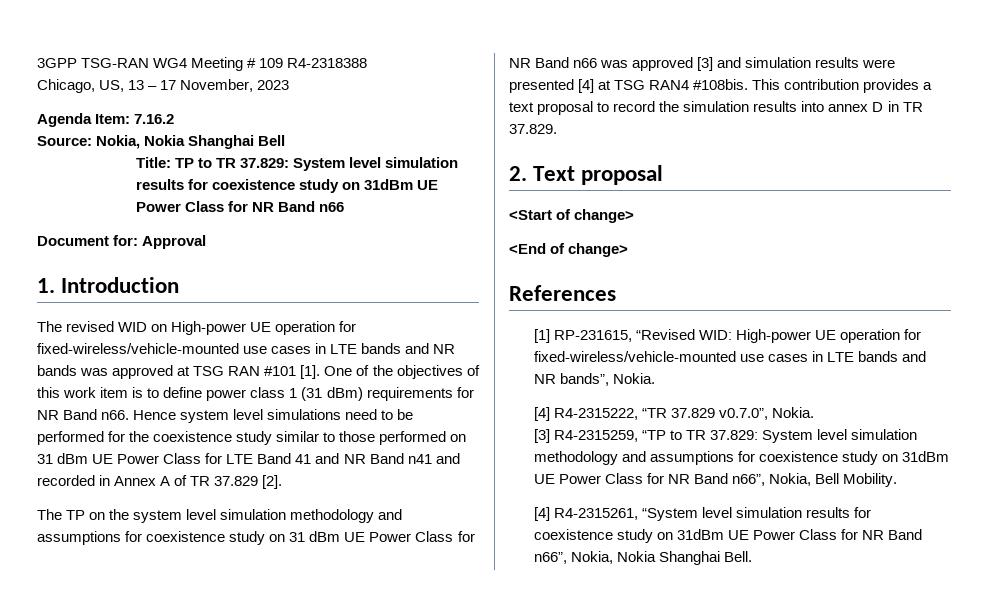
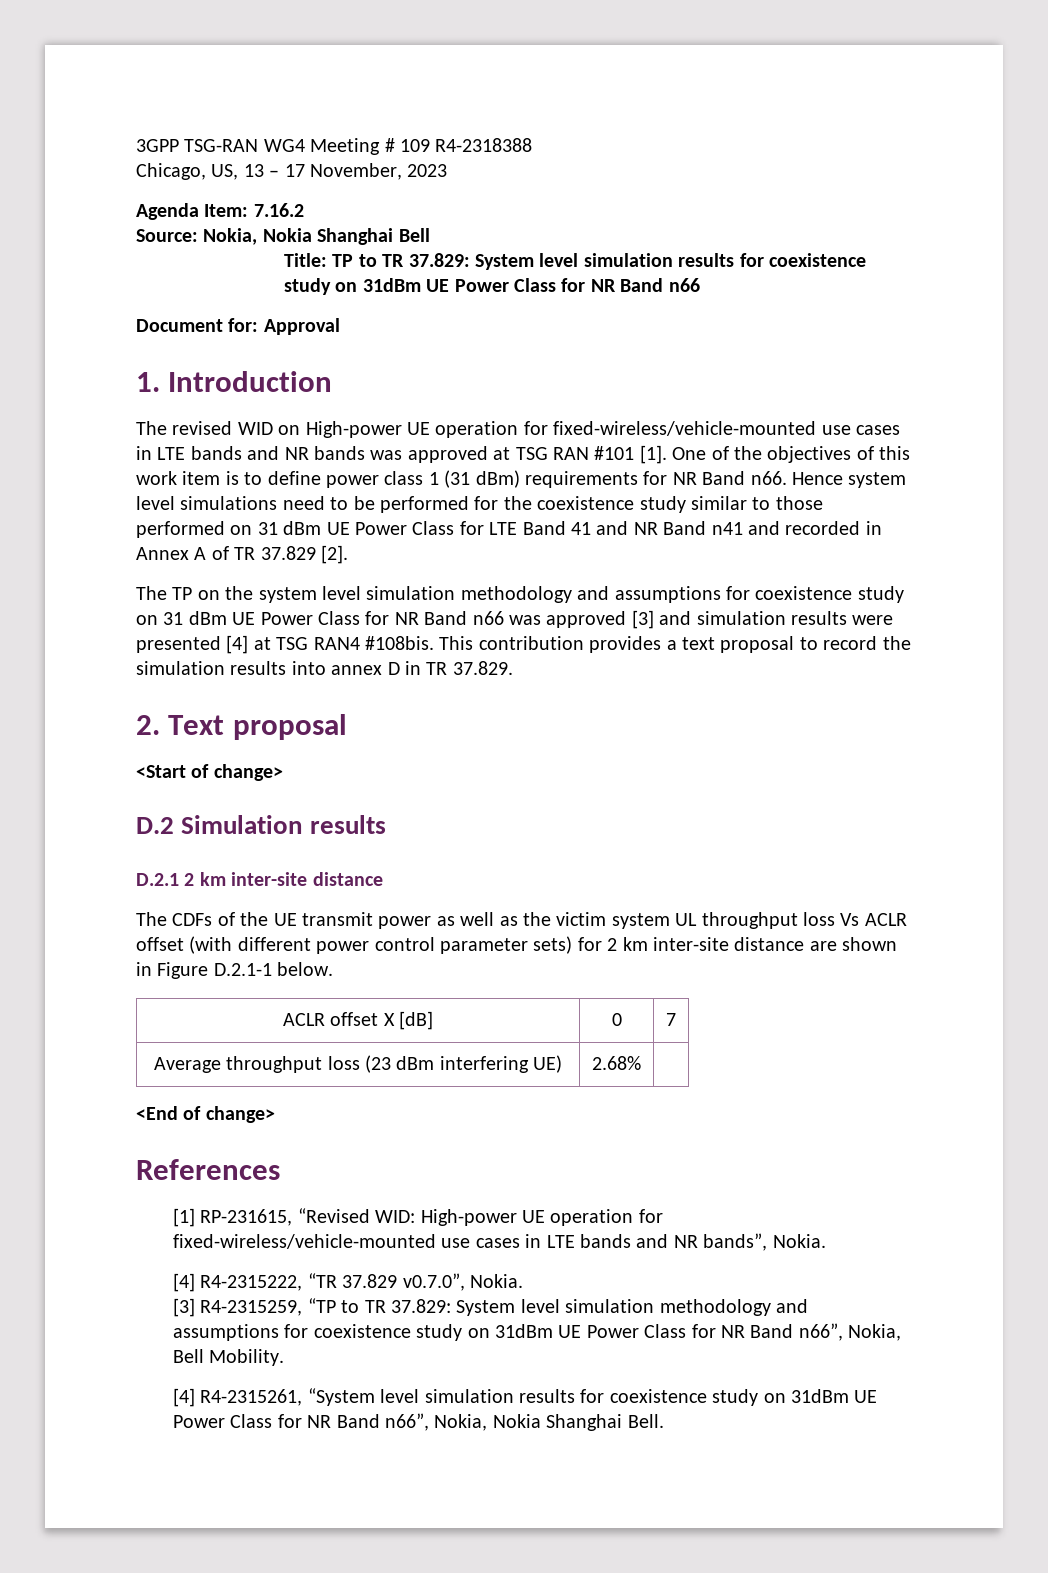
(635, 216) none -> [136,815,386,834] [136,872,383,886] [136,912,907,929] [136,936,898,954] [136,962,334,979] [282,1011,434,1030] [611,1013,622,1026] [666,1013,676,1026] [153,1055,563,1073] [592,1056,641,1070] // D.2 Simulation results // D.2.1 2 km inter-site distance // The CDFs of the UE transmit power as well as the victim system UL throughput loss Vs ACLR offset (with different power control parameter sets) for 2 km inter-site distance are shown in Figure D.2.1-1 below. // ACLR offset X [dB] | 0 | 7 // Average throughput loss (23 dBm interfering UE) | 2.68% |

